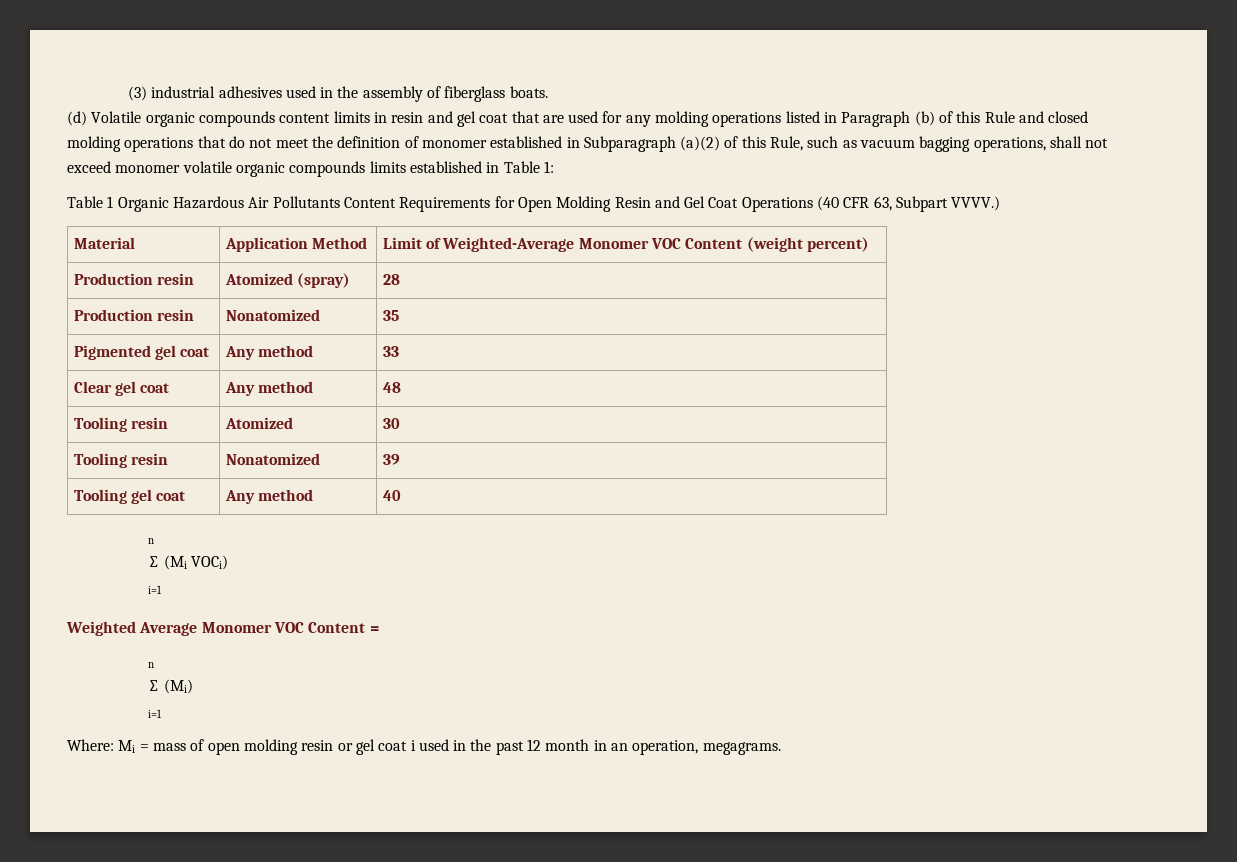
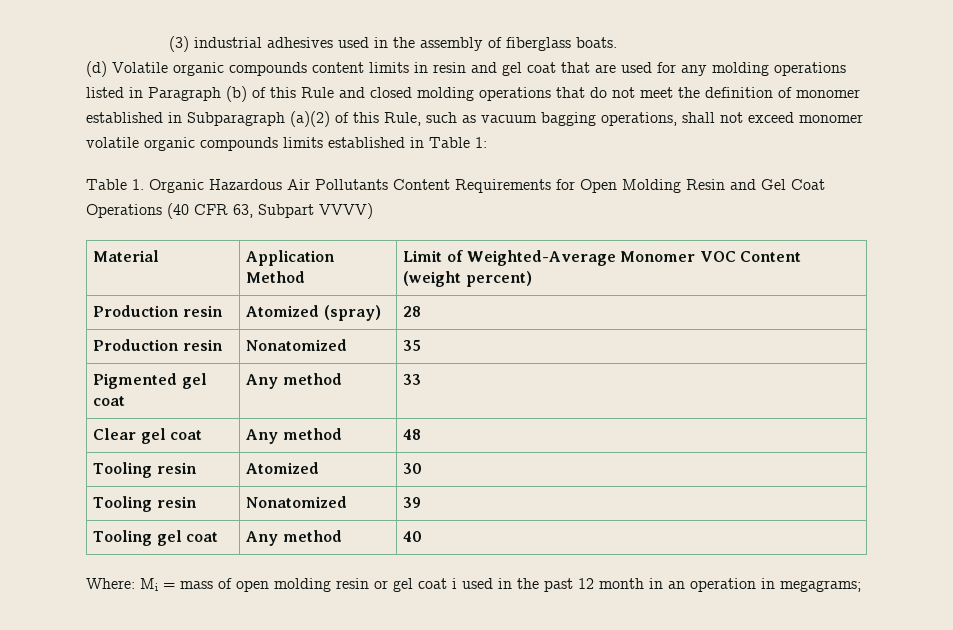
[107,196,114,208] 1 -> [132,179,144,190] 1.
[951,196,1001,211] VVVV.) -> [319,203,373,219] VVVV)
[148,538,155,544] [148,555,228,570] [148,585,163,594] [66,621,379,636] [148,662,155,668] [148,679,193,694] [148,709,163,718] // n // ∑ (Mi VOCi) // i=1 // Weighted Average Monomer VOC Content = // n // ∑ (Mi) // i=1 -> (423, 536) none
[632,740,781,755] operation, megagrams. -> [690,578,861,592] operation in megagrams;

